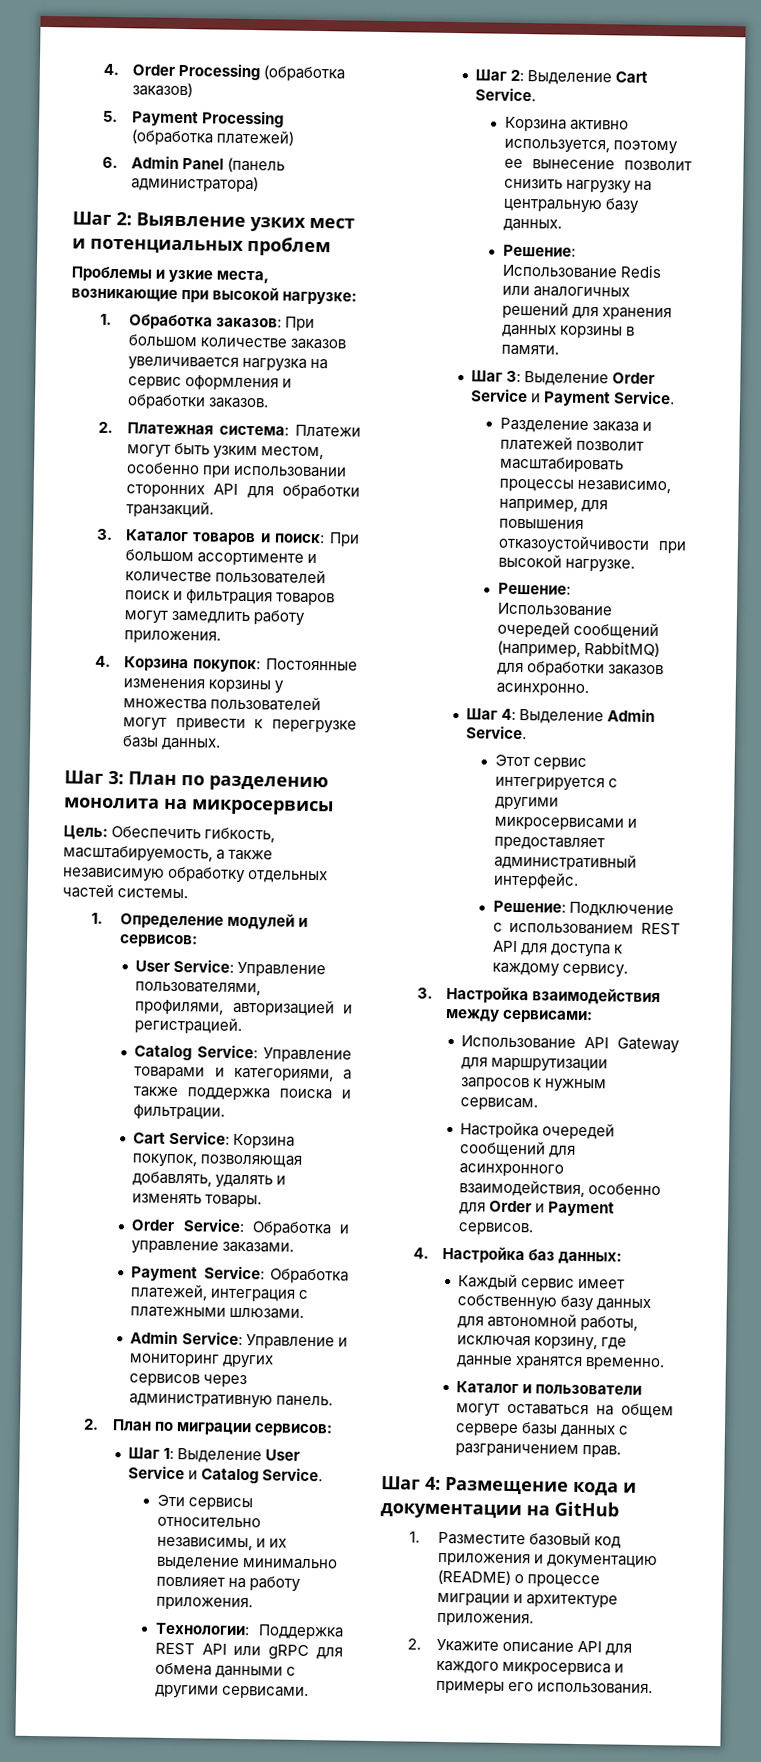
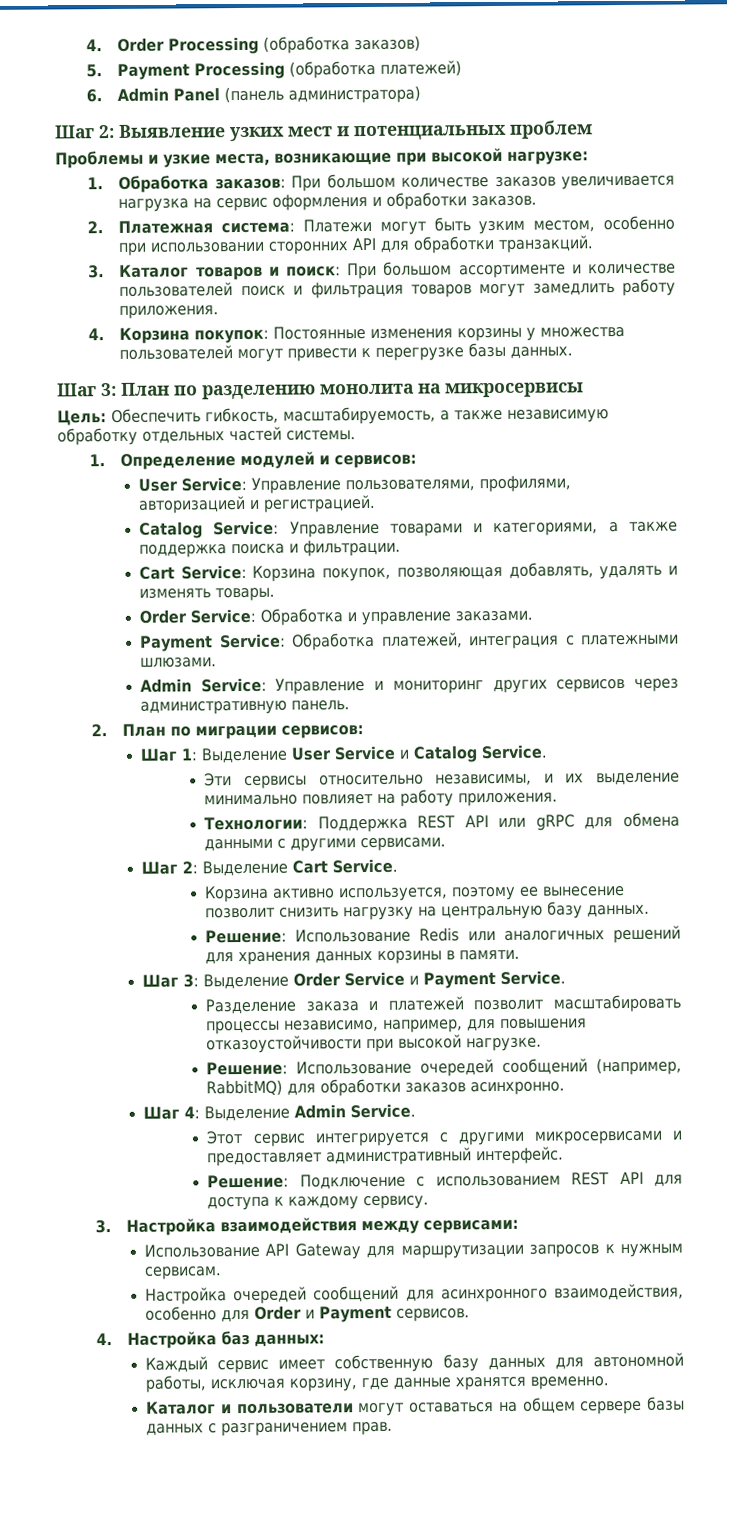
[381,1476,637,1496] [380,1501,619,1520] [408,1531,621,1549] [436,1552,658,1570] [436,1569,600,1588] [436,1592,618,1609] [436,1612,534,1627] [406,1638,632,1656] [435,1660,624,1676] [435,1680,653,1695] // Шаг 4: Размещение кода и документации на GitHub // 1. Разместите базовый код приложения и документацию (README) о процессе миграции и архитектуре приложения. // 2. Укажите описание API для каждого микросервиса и примеры его использования. -> (394, 1428) none

